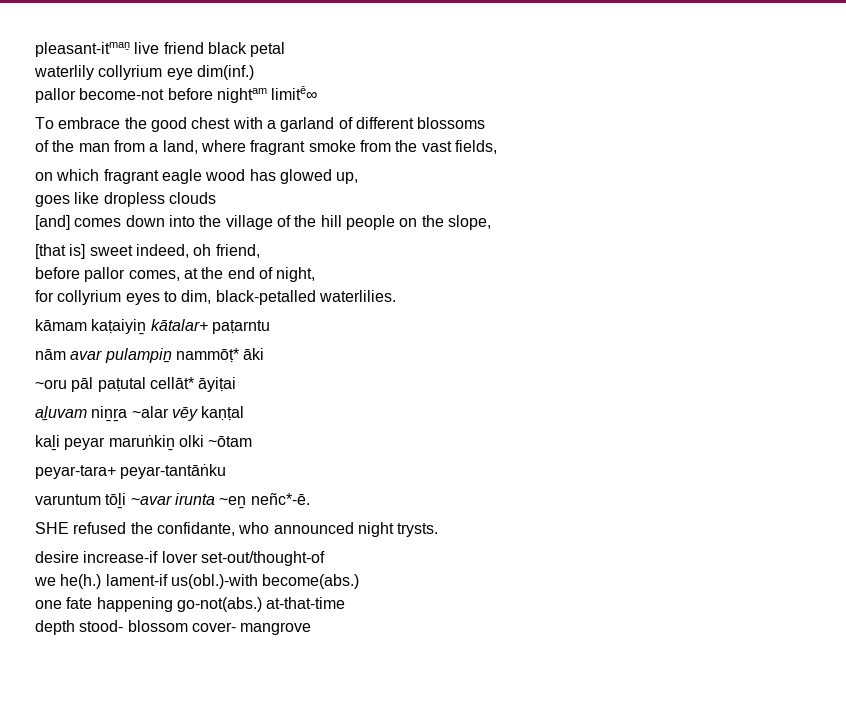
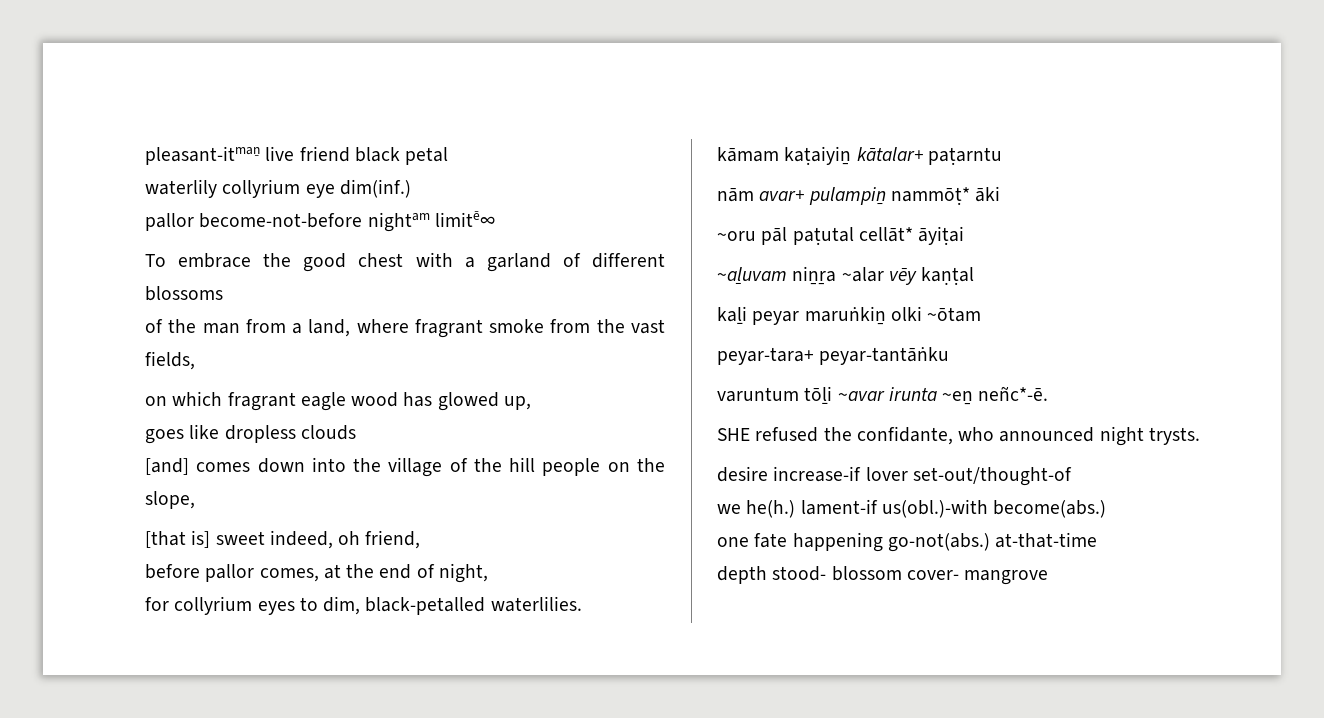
[79,88,213,100] become-not before -> [199,213,363,228] become-not-before
[70,350,103,360] avar -> [759,190,805,201] avar+
[35,406,87,421] aḻuvam -> [717,267,787,284] ~aḻuvam

